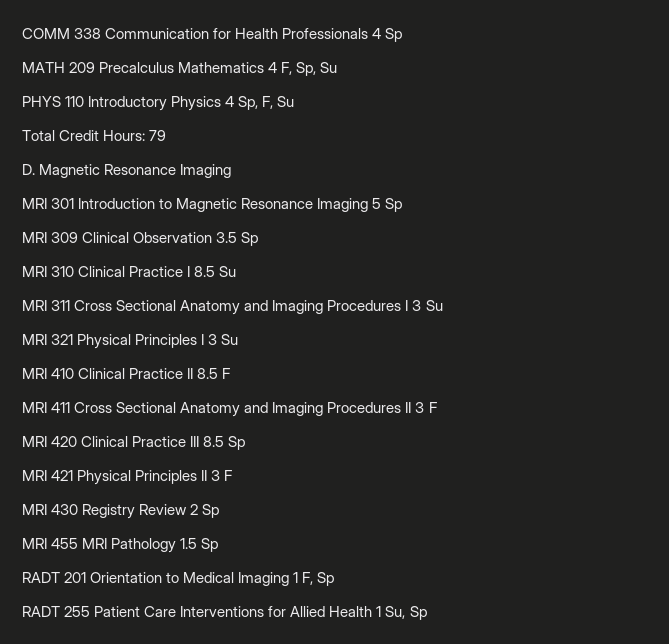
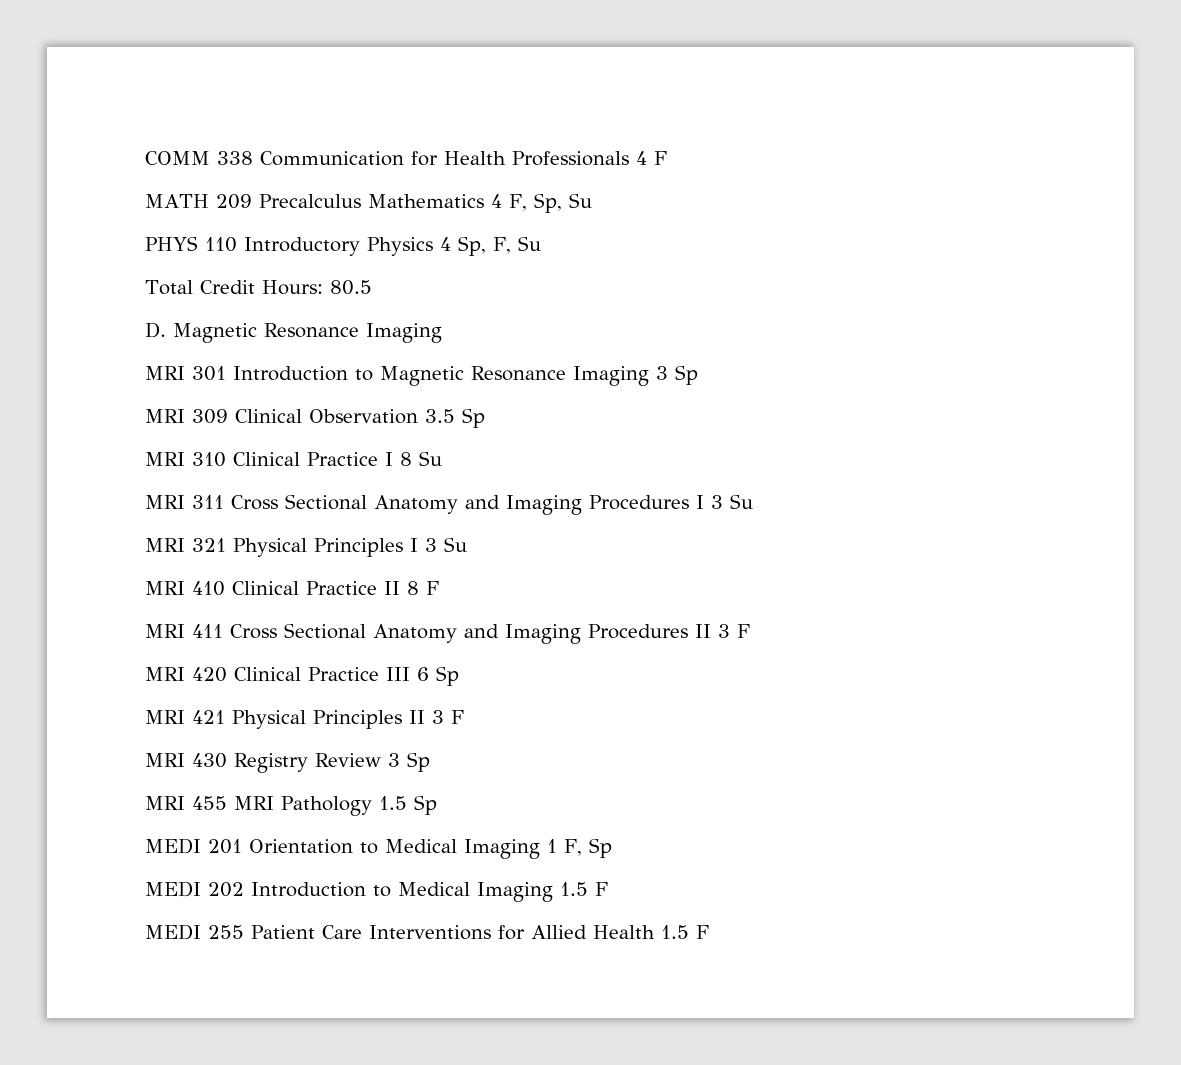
[385,28,403,42] Sp -> [654,151,667,165] F
[149,130,167,141] 79 -> [329,280,372,295] 80.5
[372,198,382,209] 5 -> [656,366,668,380] 3
[194,266,216,277] 8.5 -> [400,452,412,466] 8
[197,368,219,379] 8.5 -> [407,581,419,595] 8
[203,436,225,447] 8.5 -> [417,667,429,681] 6
[190,504,199,515] 2 -> [388,753,400,767] 3
[22,572,60,583] RADT -> [145,838,201,854] MEDI
[22,606,60,617] RADT -> [145,881,608,902] [145,924,201,940] MEDI 202 Introduction to Medical Imaging 1.5 F // MEDI
[376,606,427,620] 1 Su, Sp -> [660,925,709,939] 1.5 F

